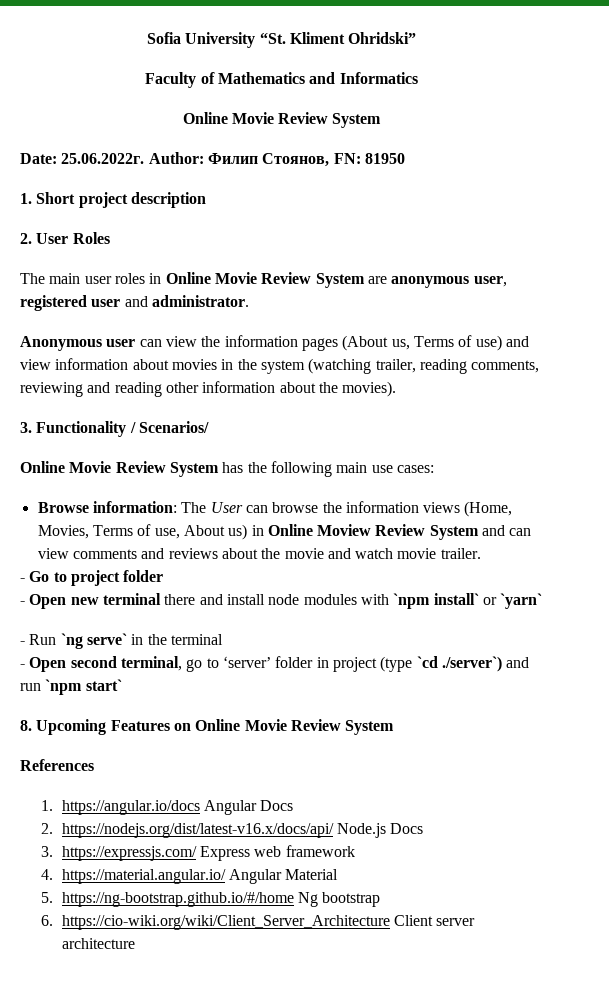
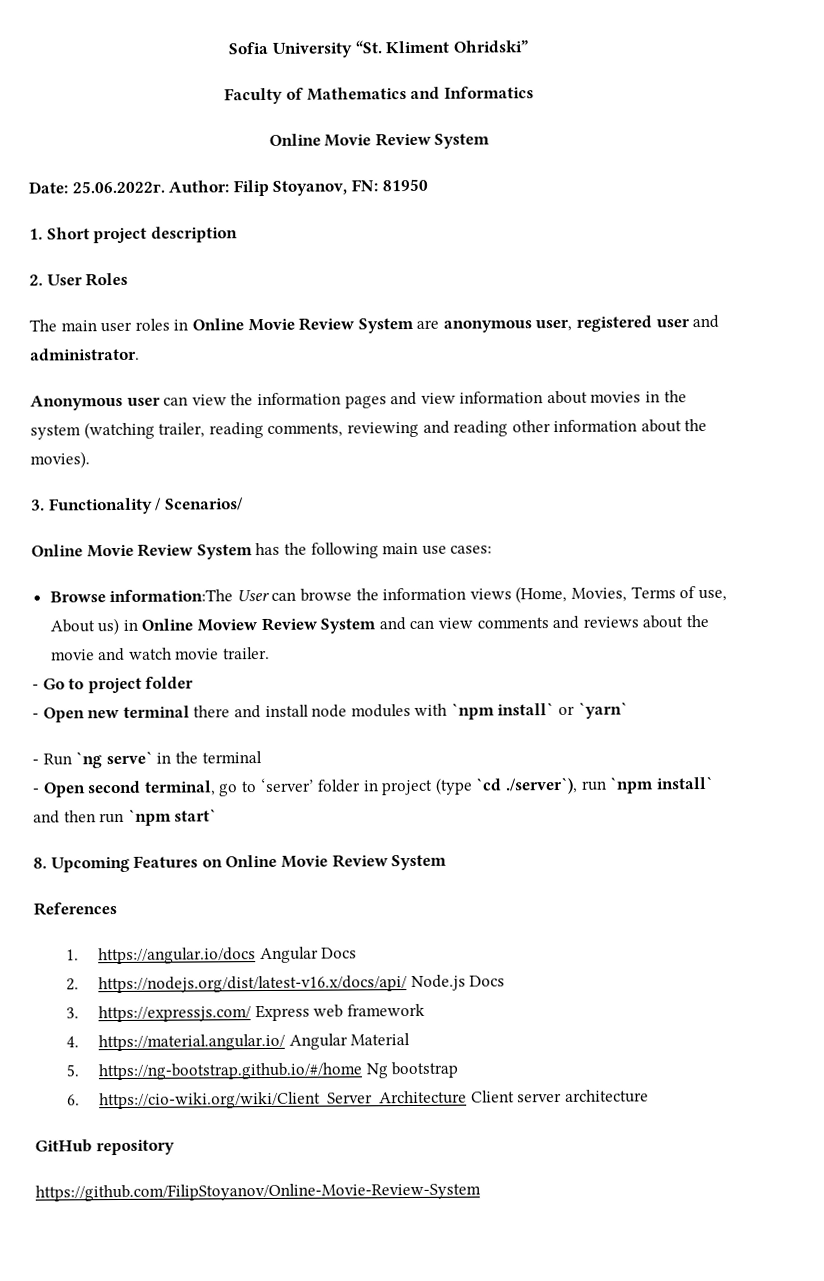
[207,153,330,167] Филип Стоянов, -> [232,179,348,197] Filip Stoyanov,
[342,335,502,351] (About us, Terms of use) -> (387, 402) none
[92,501,207,513] information: The -> [109,589,234,603] information:The
[441,656,530,672] ./server`) and -> [505,776,714,795] [33,810,96,824] ./server`), run `npm install` and then
(135, 943) none -> [35,1139,175,1156] [35,1182,481,1202] // GitHub repository // https://github.com/FilipStoyanov/Online-Movie-Review-System

